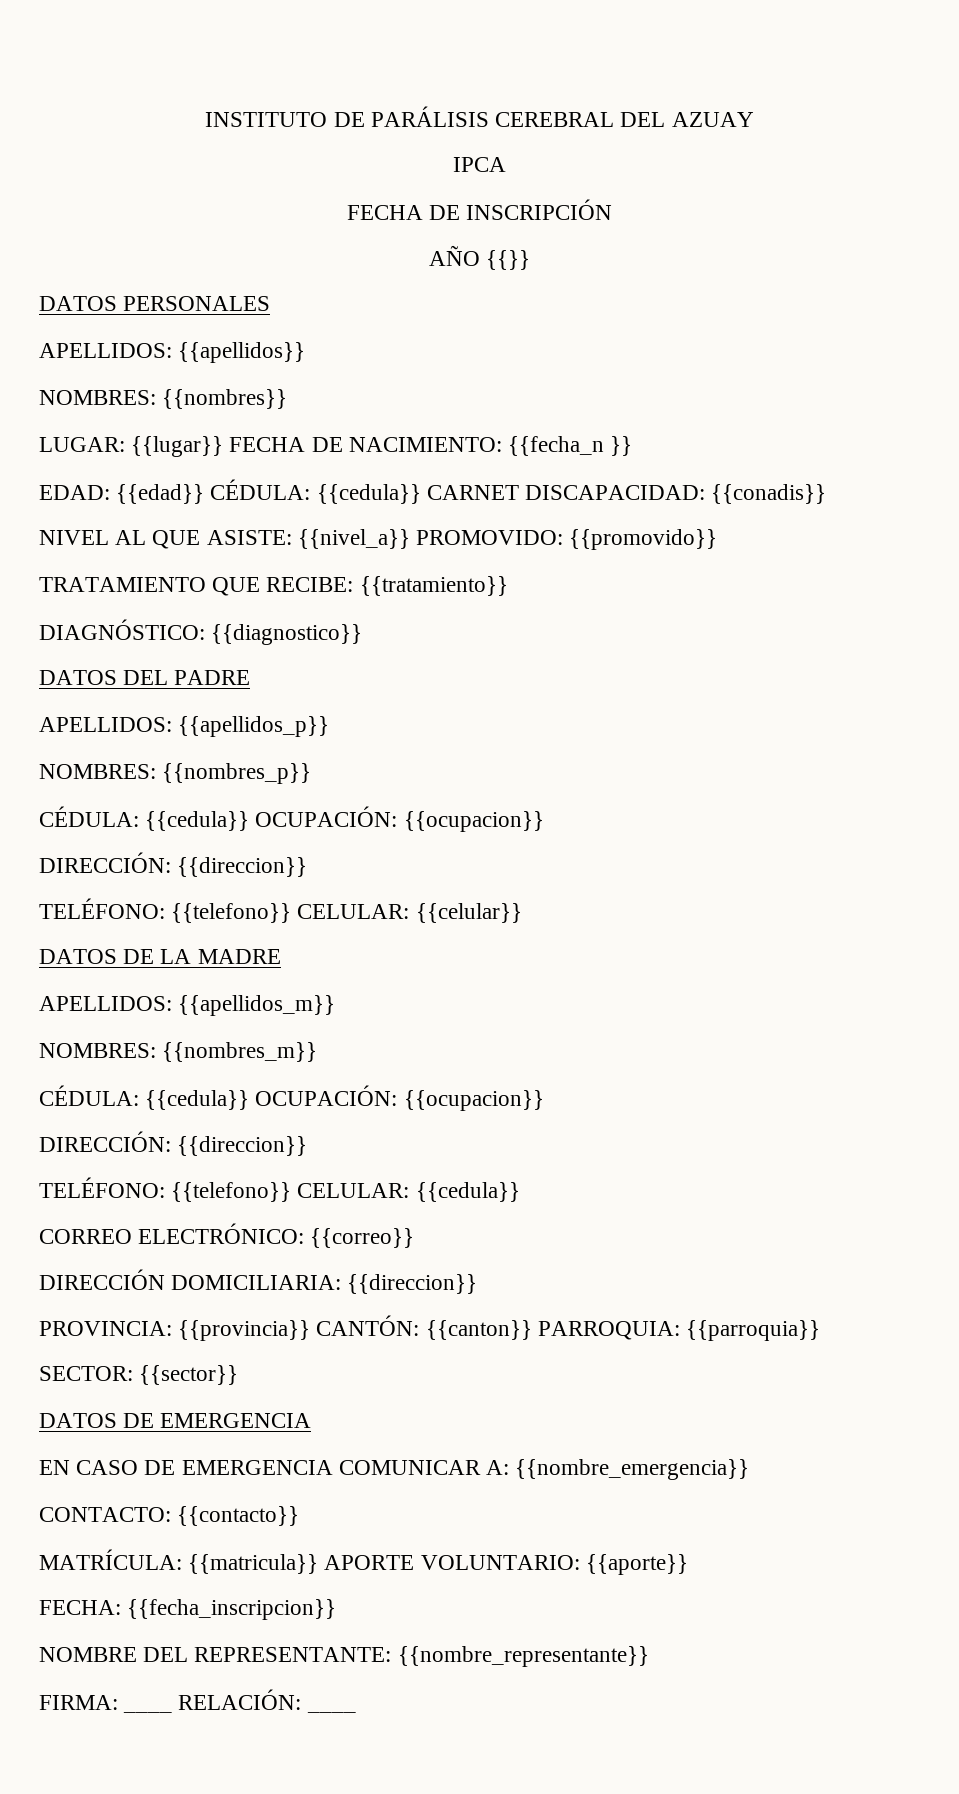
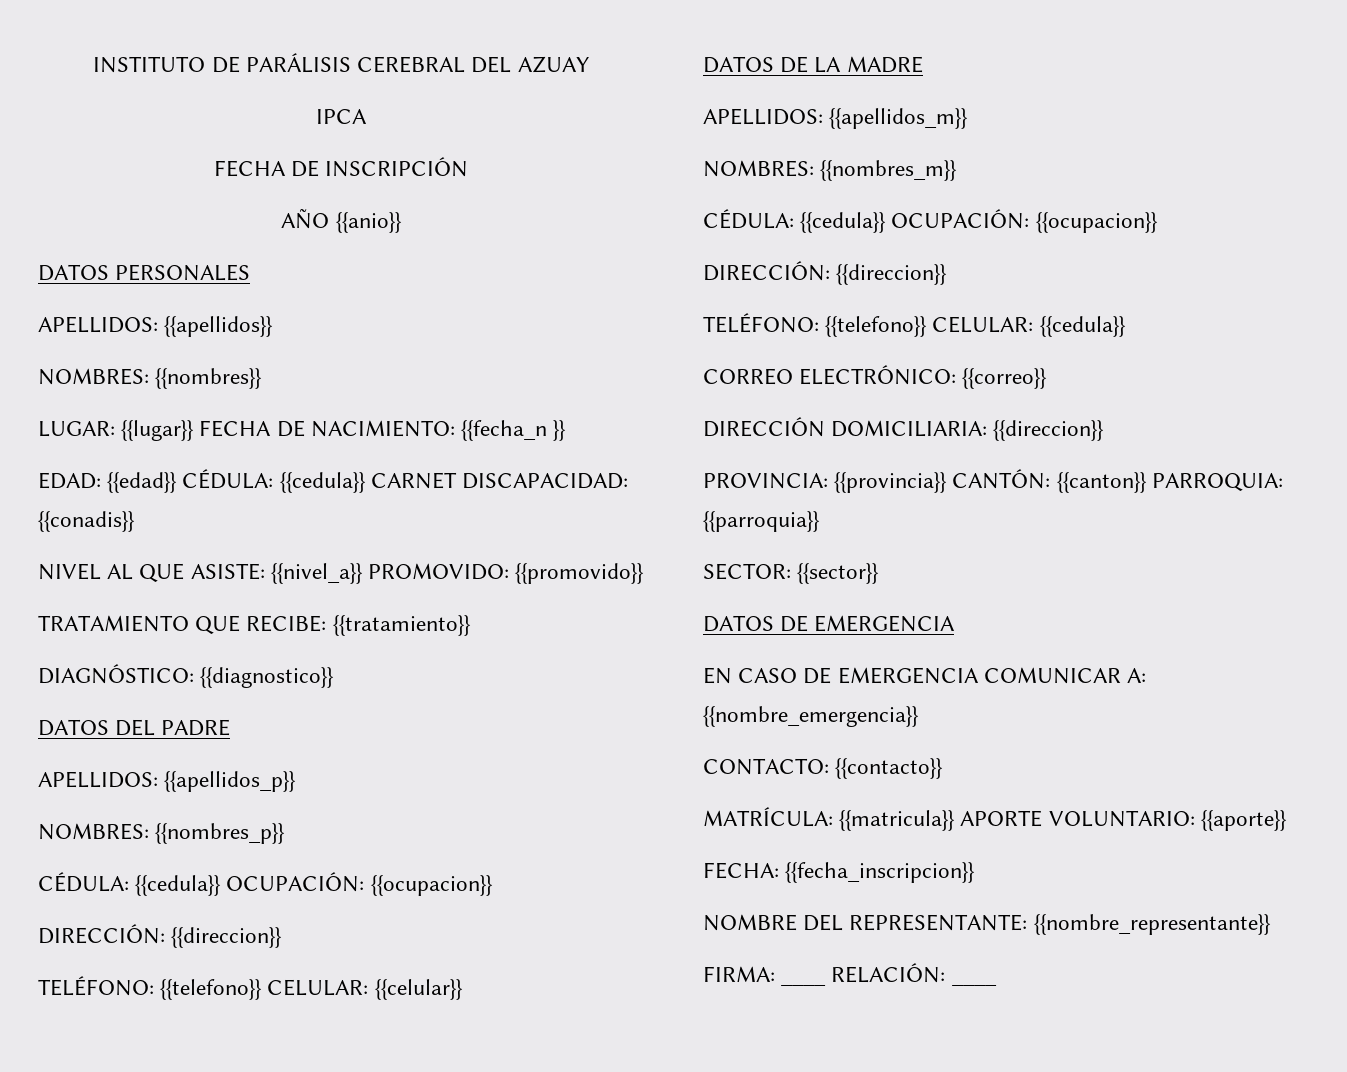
[486,250,531,270] {{}} -> [335,212,402,233] {{anio}}

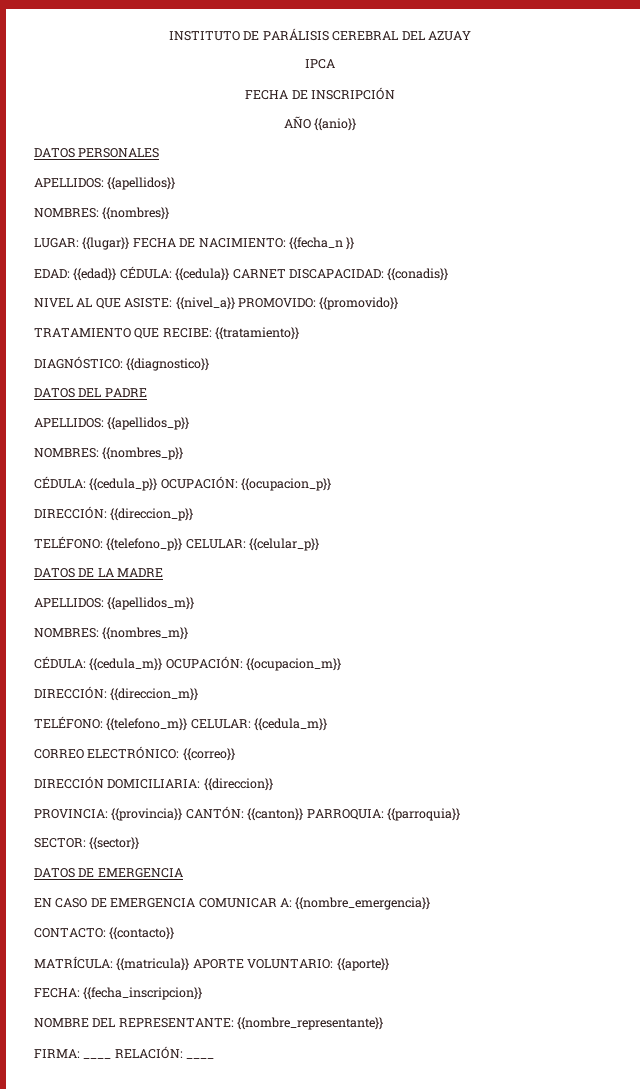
[135,872,493,896] [38,924,283,948] [38,976,463,1000] {{cedula}} OCUPACIÓN: {{ocupacion}} // DIRECCIÓN: {{direccion}} // TELÉFONO: {{telefono}} CELULAR: {{celular}} -> [89,476,332,491] [34,506,194,521] [34,536,320,551] {{cedula_p}} OCUPACIÓN: {{ocupacion_p}} // DIRECCIÓN: {{direccion_p}} // TELÉFONO: {{telefono_p}} CELULAR: {{celular_p}}
[800,209,1158,233] [703,261,948,285] [703,313,1126,337] {{cedula}} OCUPACIÓN: {{ocupacion}} // DIRECCIÓN: {{direccion}} // TELÉFONO: {{telefono}} CELULAR: {{cedula}} -> [89,656,342,671] [34,686,199,701] [34,716,328,731] {{cedula_m}} OCUPACIÓN: {{ocupacion_m}} // DIRECCIÓN: {{direccion_m}} // TELÉFONO: {{telefono_m}} CELULAR: {{cedula_m}}

